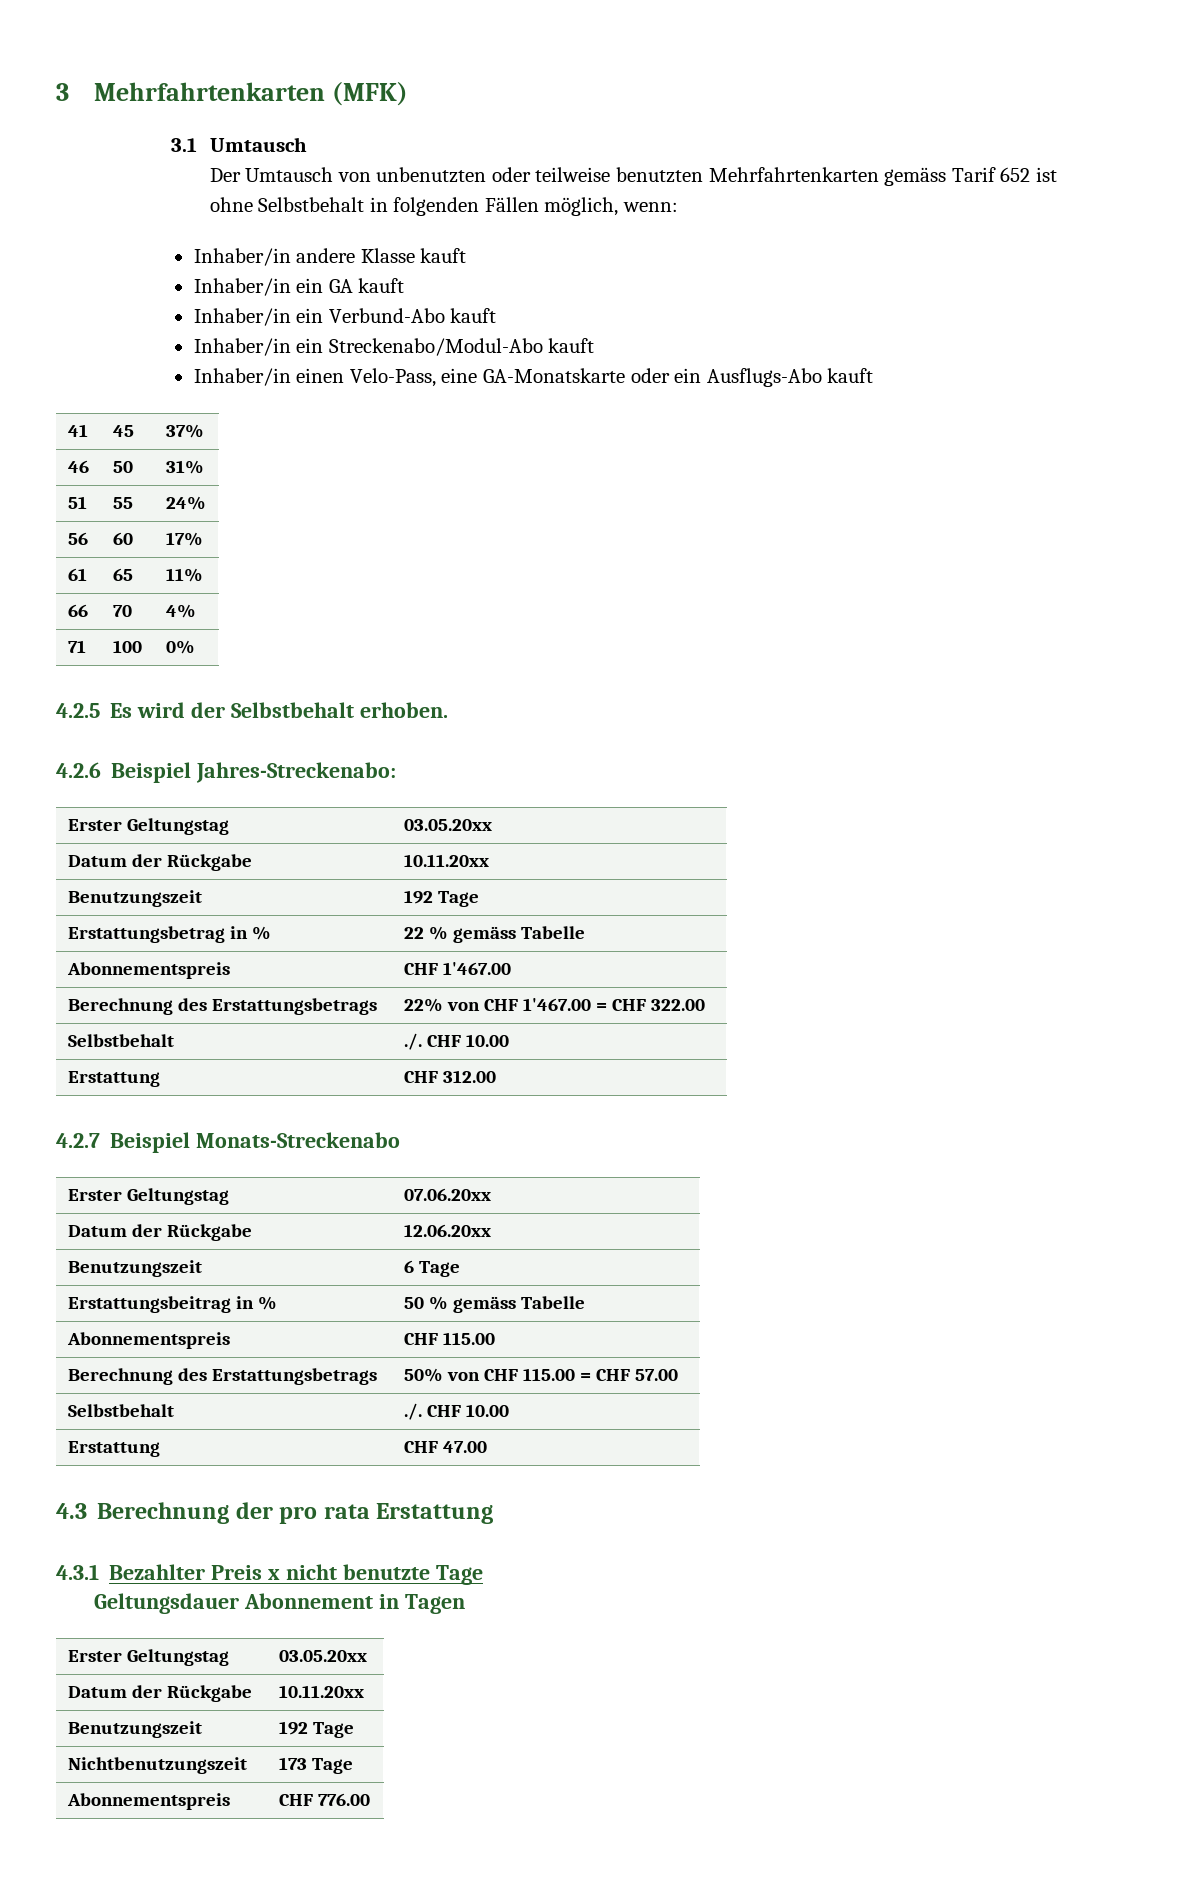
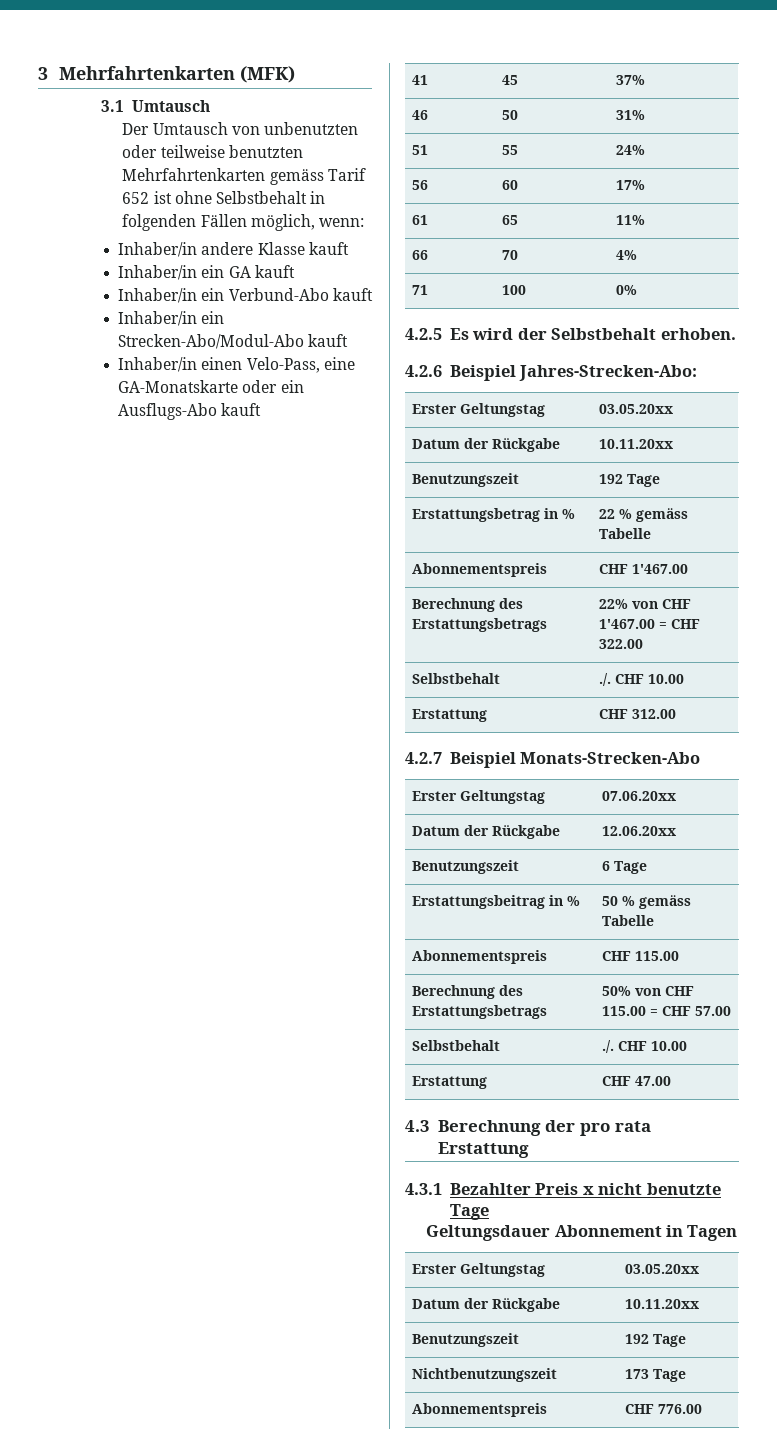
[328,338,543,356] Streckenabo/Modul-Abo -> [118,334,305,349] Strecken-Abo/Modul-Abo
[196,762,397,783] Jahres-Streckenabo: -> [519,365,698,381] Jahres-Strecken-Abo:
[196,1132,401,1148] Monats-Streckenabo -> [520,752,701,764] Monats-Strecken-Abo

